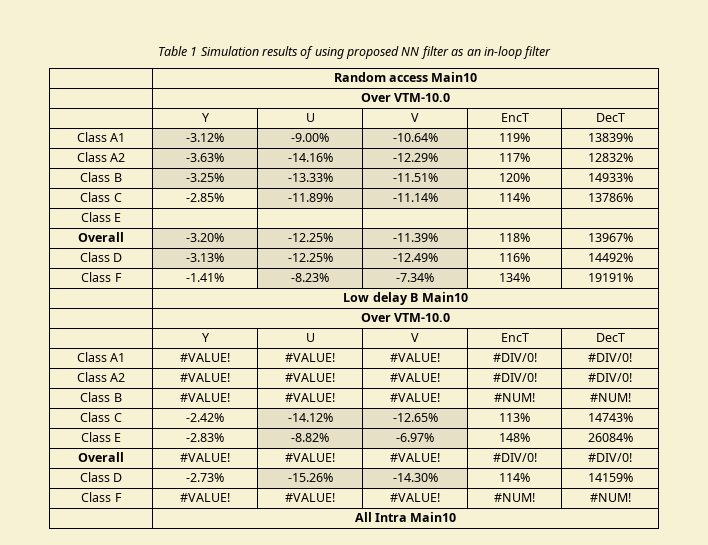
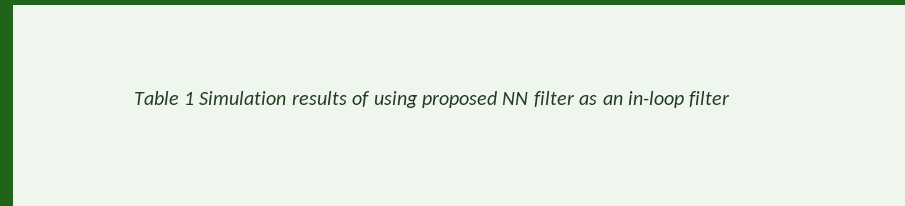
[333,72,478,82] [360,93,451,102] [201,113,210,122] [305,113,315,122] [411,113,419,122] [500,113,529,122] [595,113,625,122] [76,132,126,142] [186,133,224,142] [291,133,329,142] [392,133,438,142] [499,133,530,142] [587,133,633,142] [76,152,126,162] [186,153,224,162] [287,153,333,162] [392,153,438,162] [499,153,530,162] [587,153,633,162] [80,172,122,182] [186,173,224,182] [287,173,333,182] [392,173,438,182] [499,173,530,182] [587,173,633,182] [80,192,122,202] [186,193,224,202] [287,193,333,202] [392,193,438,202] [499,193,530,202] [587,193,633,202] [80,212,122,222] [78,232,124,242] [186,233,224,242] [287,233,333,242] [392,233,438,242] [499,233,530,242] [587,233,633,242] [79,252,123,262] [186,253,224,262] [287,253,333,262] [392,253,438,262] [499,253,530,262] [587,253,633,262] [81,272,122,282] [186,273,224,282] [291,273,329,282] [396,273,434,282] [499,273,530,282] [587,273,633,282] [343,292,468,305] [360,313,451,322] [201,333,210,342] [305,333,315,342] [411,333,419,342] [500,333,529,342] [595,333,625,342] [76,352,126,362] [180,353,230,362] [285,353,335,362] [390,353,440,362] [492,353,537,362] [588,353,632,362] [76,372,126,382] [180,373,230,382] [285,373,335,382] [390,373,440,382] [492,373,537,382] [588,373,632,382] [80,392,122,402] [180,393,230,402] [285,393,335,402] [390,393,440,402] [494,393,535,402] [589,393,631,402] [80,412,122,422] [186,413,224,422] [287,413,333,422] [392,413,438,422] [499,413,530,422] [587,413,633,422] [80,432,122,442] [186,433,224,442] [291,433,329,442] [396,433,434,442] [499,433,530,442] [587,433,633,442] [78,452,124,462] [180,453,230,462] [285,453,335,462] [390,453,440,462] [492,453,537,462] [588,453,632,462] [79,472,123,482] [186,473,224,482] [287,473,333,482] [392,473,438,482] [499,473,530,482] [587,473,633,482] [81,492,122,502] [180,493,230,502] [285,493,335,502] [390,493,440,502] [494,493,535,502] [589,493,631,502] [354,512,457,522] // | Random access Main10 // | Over VTM-10.0 // | Y | U | V | EncT | DecT // Class A1 | -3.12% | -9.00% | -10.64% | 119% | 13839% // Class A2 | -3.63% | -14.16% | -12.29% | 117% | 12832% // Class B | -3.25% | -13.33% | -11.51% | 120% | 14933% // Class C | -2.85% | -11.89% | -11.14% | 114% | 13786% // Class E | | | | | // Overall | -3.20% | -12.25% | -11.39% | 118% | 13967% // Class D | -3.13% | -12.25% | -12.49% | 116% | 14492% // Class F | -1.41% | -8.23% | -7.34% | 134% | 19191% // | Low delay B Main10 // | Over VTM-10.0 // | Y | U | V | EncT | DecT // Class A1 | #VALUE! | #VALUE! | #VALUE! | #DIV/0! | #DIV/0! // Class A2 | #VALUE! | #VALUE! | #VALUE! | #DIV/0! | #DIV/0! // Class B | #VALUE! | #VALUE! | #VALUE! | #NUM! | #NUM! // Class C | -2.42% | -14.12% | -12.65% | 113% | 14743% // Class E | -2.83% | -8.82% | -6.97% | 148% | 26084% // Overall | #VALUE! | #VALUE! | #VALUE! | #DIV/0! | #DIV/0! // Class D | -2.73% | -15.26% | -14.30% | 114% | 14159% // Class F | #VALUE! | #VALUE! | #VALUE! | #NUM! | #NUM! // | All Intra Main10 -> (731, 99) none

